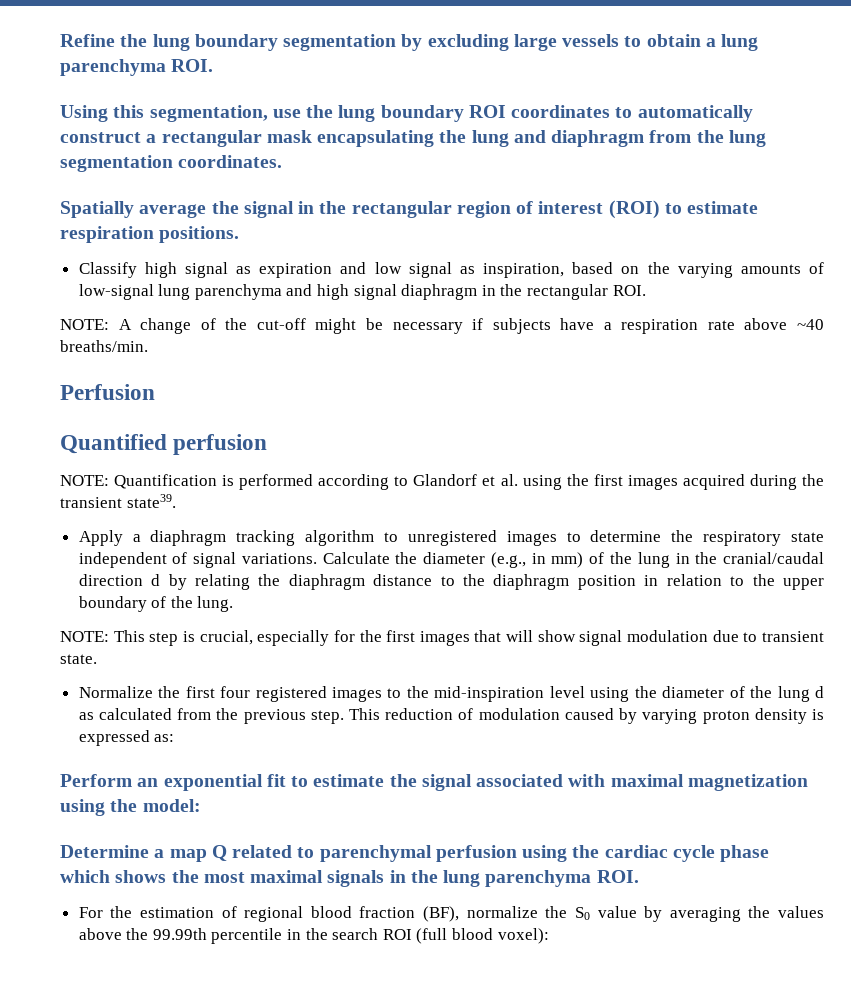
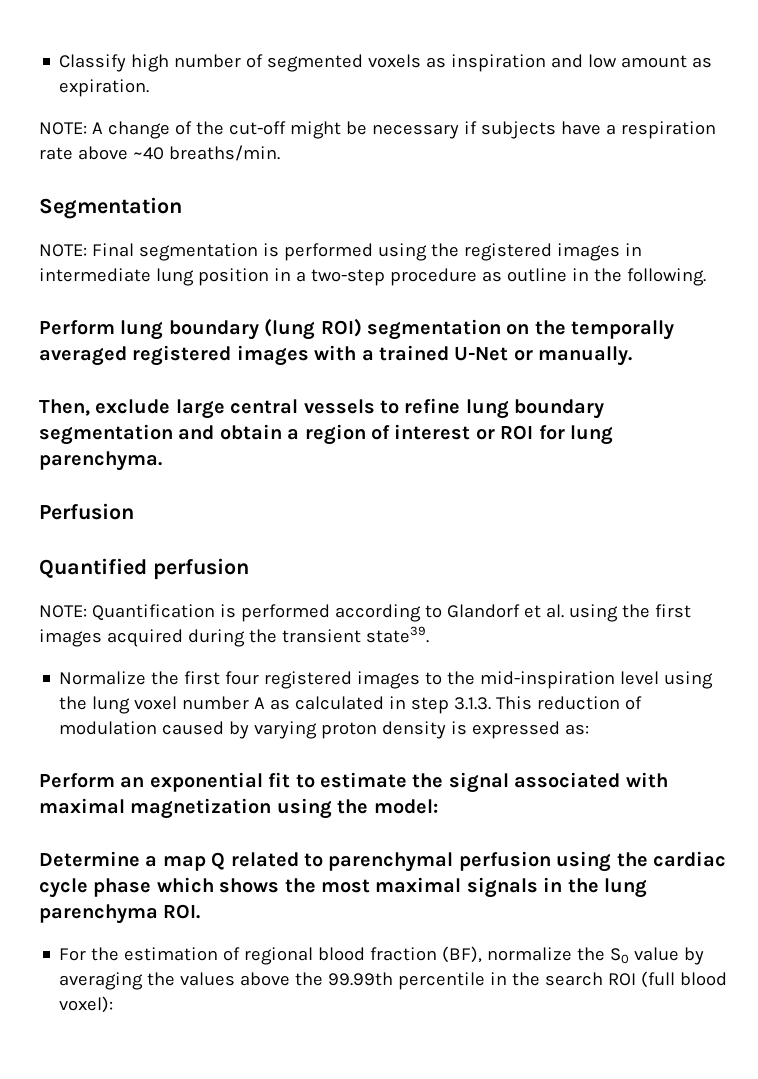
[60,34,759,51] [60,59,214,76] [60,105,753,122] [60,130,766,147] [60,155,283,172] [60,200,759,219] [60,226,240,243] [78,262,824,278] [78,284,646,300] Refine the lung boundary segmentation by excluding large vessels to obtain a lung parenchyma ROI. // Using this segmentation, use the lung boundary ROI coordinates to automatically construct a rectangular mask encapsulating the lung and diaphragm from the lung segmentation coordinates. // Spatially average the signal in the rectangular region of interest (ROI) to estimate respiration positions. // Classify high signal as expiration and low signal as inspiration, based on the varying amounts of low-signal lung parenchyma and high signal diaphragm in the rectangular ROI. -> [59,54,713,72] [59,79,150,97] Classify high number of segmented voxels as inspiration and low amount as expiration.
(148, 346) none -> [39,197,182,219] [39,243,642,261] [39,268,706,286] [39,318,675,340] [39,345,633,366] [39,398,605,419] [39,424,613,445] [39,451,162,471] // Segmentation // NOTE: Final segmentation is performed using the registered images in intermediate lung position in a two-step procedure as outline in the following. // Perform lung boundary (lung ROI) segmentation on the temporally averaged registered images with a trained U-Net or manually. // Then, exclude large central vessels to refine lung boundary segmentation and obtain a region of interest or ROI for lung parenchyma.
[78,530,825,546] [78,552,824,568] [78,574,824,590] [78,596,234,612] [60,630,824,646] [60,654,97,664] // Apply a diaphragm tracking algorithm to unregistered images to determine the respiratory state independent of signal variations. Calculate the diameter (e.g., in mm) of the lung in the cranial/caudal direction d by relating the diaphragm distance to the diaphragm position in relation to the upper boundary of the lung. // NOTE: This step is crucial, especially for the first images that will show signal modulation due to transient state. -> (429, 634) none
[662,686,824,702] [78,708,344,724] diameter of the lung d as calculated from the previous step. -> [92,696,492,714] lung voxel number A as calculated in step 3.1.3.

